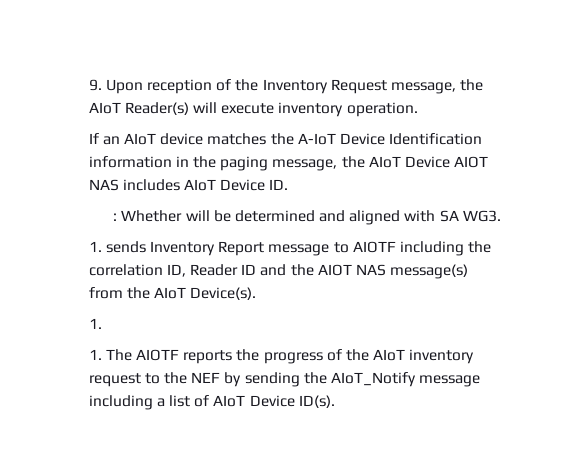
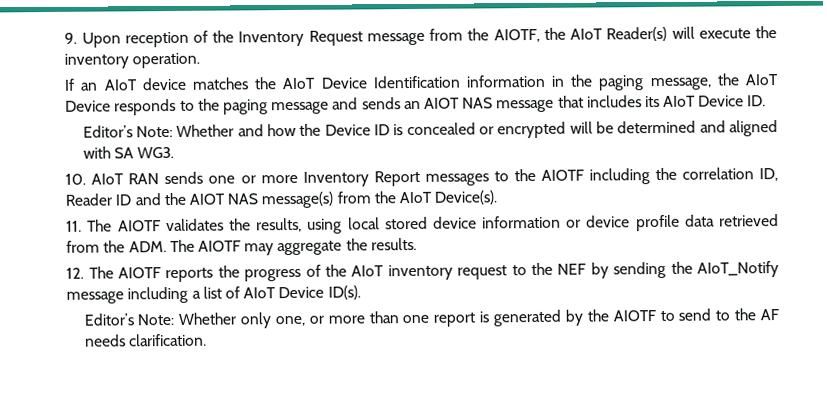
[390,82,456,94] message, -> [366,28,540,46] message from the AIOTF,
(275, 108) none -> [754,26,777,39] the
[297,133,336,145] A-IoT -> [282,77,317,90] AIoT
[454,156,489,168] [88,179,289,191] [113,210,183,222] AIOT NAS includes AIoT Device ID. // : Whether -> [114,95,767,116] [82,121,567,139] responds to the paging message and sends an AIOT NAS message that includes its AIoT Device ID. // Editor’s Note: Whether and how the Device ID is concealed or encrypted
[88,241,349,256] 1. sends Inventory Report message to -> [65,168,536,187] 10. AIoT RAN sends one or more Inventory Report messages to the
[88,318,102,329] [88,349,102,360] 1. // 1. -> [66,214,779,234] [66,237,417,256] [66,267,85,279] 11. The AIOTF validates the results, using local stored device information or device profile data retrieved from the ADM. The AIOTF may aggregate the results. // 12.
(335, 401) none -> [83,308,779,329] [84,333,207,347] // Editor’s Note: Whether only one, or more than one report is generated by the AIOTF to send to the AF needs clarification.

